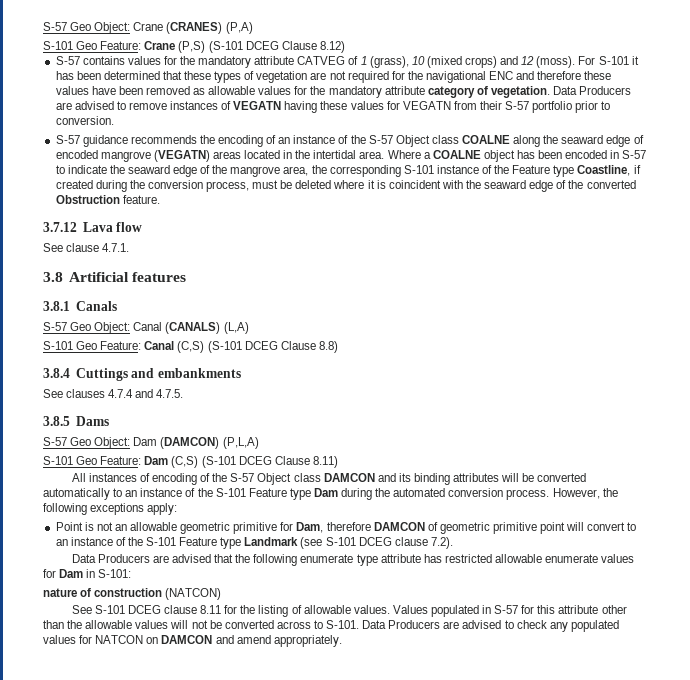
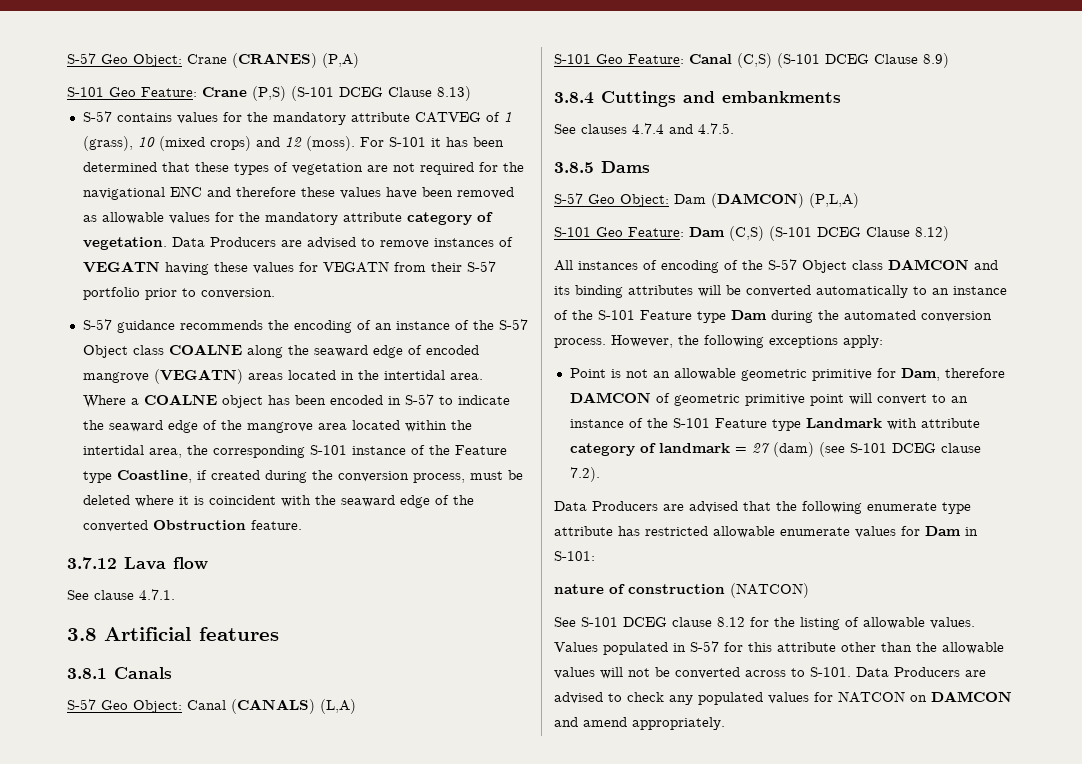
[319,41,345,53] 8.12) -> [437,86,471,101] 8.13)
(281, 171) none -> [317,420,472,432] [82,445,144,455] area located within the intertidal
[318,341,338,353] 8.8) -> [923,53,949,68] 8.9)
[312,456,338,468] 8.11) -> [915,226,949,241] 8.12)
(299, 541) none -> [886,418,980,430] [569,442,814,457] with attribute category of landmark = 27 (dam)
[200,605,222,614] 8.11 -> [717,617,745,627] 8.12

